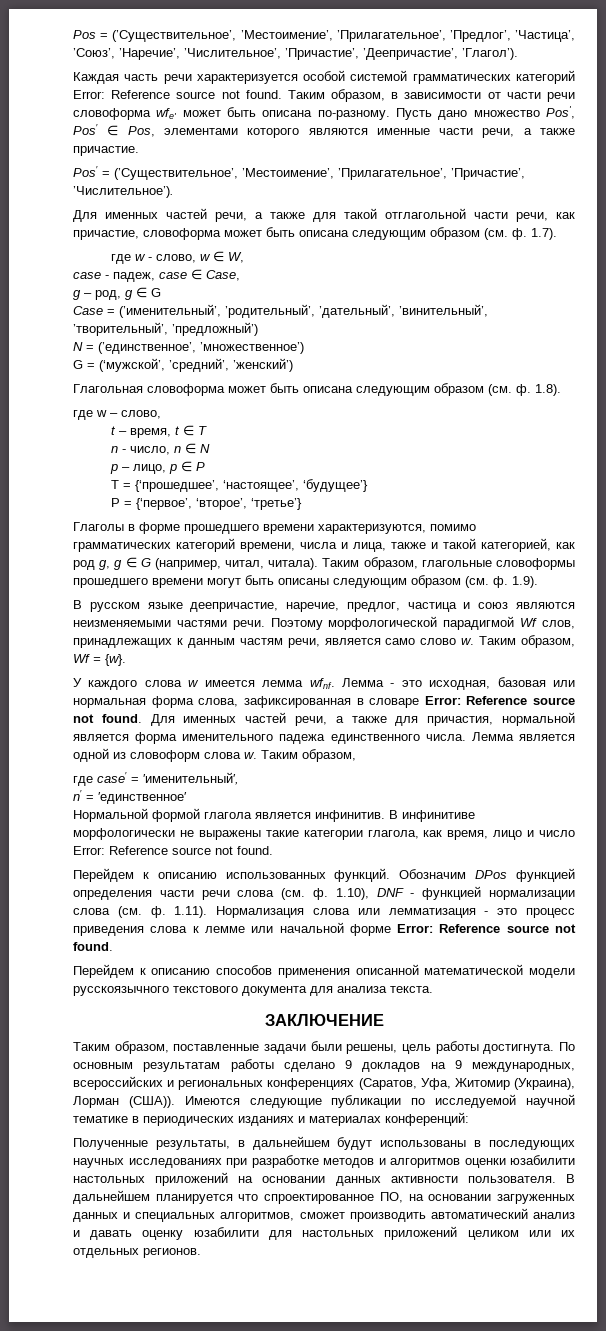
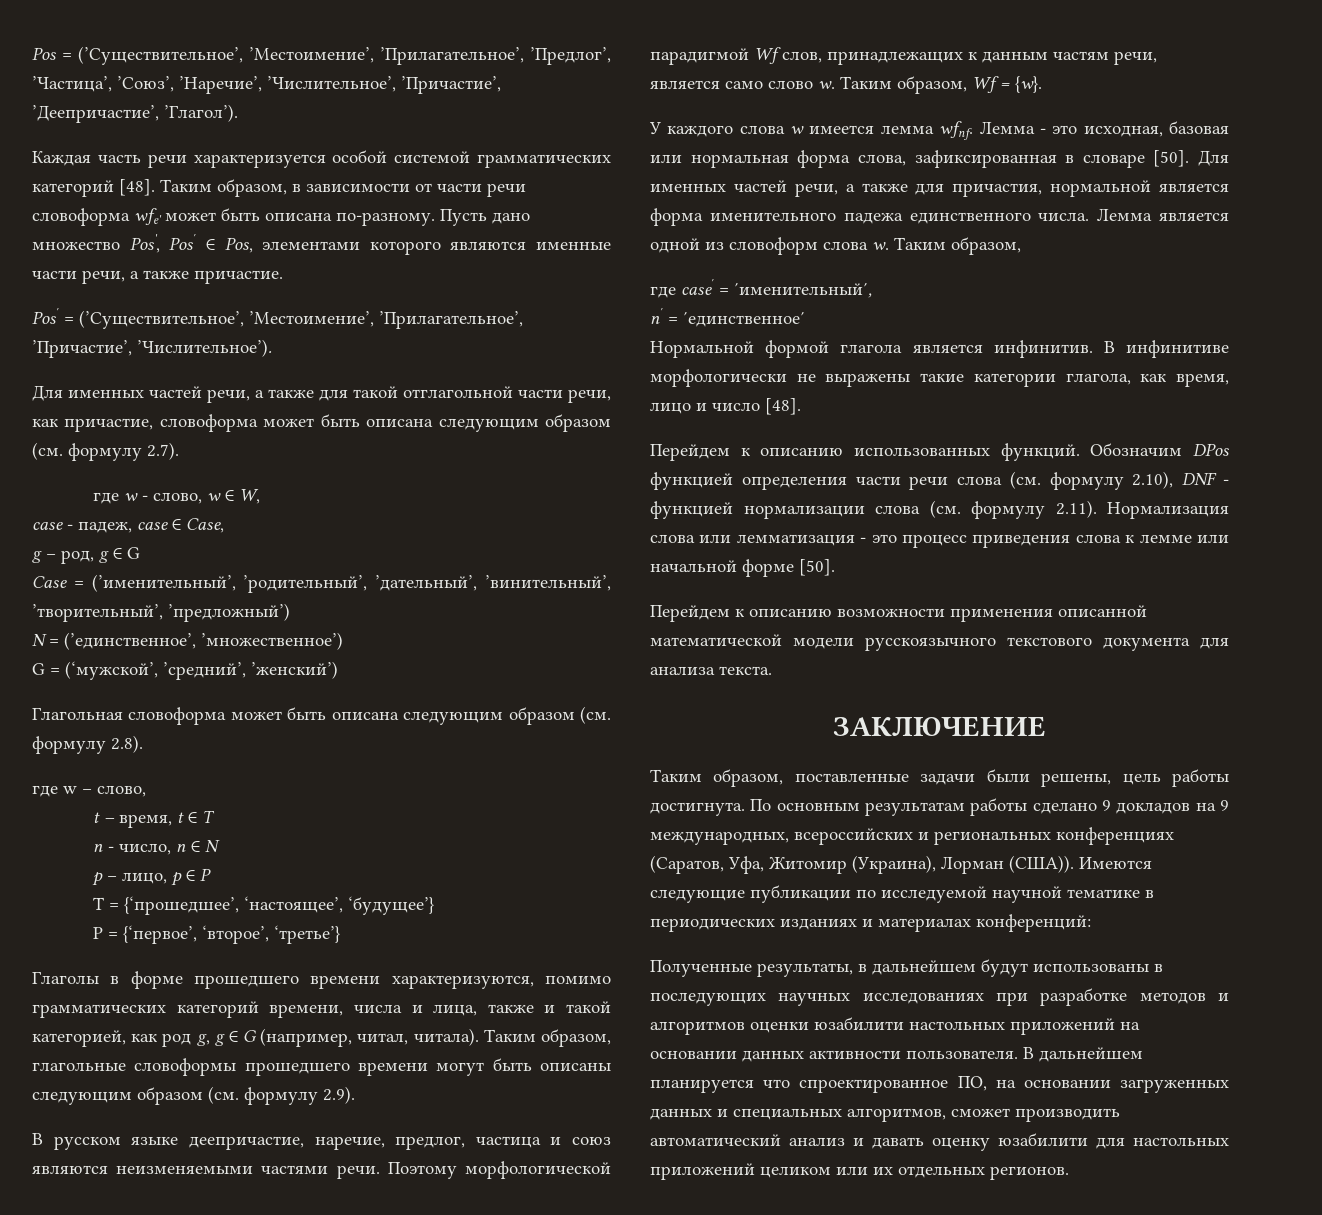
[73,90,282,99] Error: Reference source not found. -> [119,179,155,196] [48].
[512,228,557,240] ф. 1.7). -> [68,442,179,461] формулу 2.7).
[516,384,561,396] ф. 1.8). -> [32,735,143,754] формулу 2.8).
[493,576,538,588] ф. 1.9). -> [244,1086,355,1105] формулу 2.9).
[424,696,575,705] [73,714,142,723] Error: Reference source not found. -> [1153,150,1190,167] [50].
[73,846,273,855] Error: Reference source not found. -> [765,398,801,415] [48].
[313,888,369,900] ф. 1.10), -> [1049,471,1174,490] формулу 2.10),
[150,906,208,918] ф. 1.11). -> [971,500,1097,519] формулу 2.11).
[397,924,576,933] [73,942,113,951] [73,964,273,978] Error: Reference source not found. // Перейдем к описанию способов -> [799,559,835,576] [650,605,945,622] [50]. // Перейдем к описанию возможности

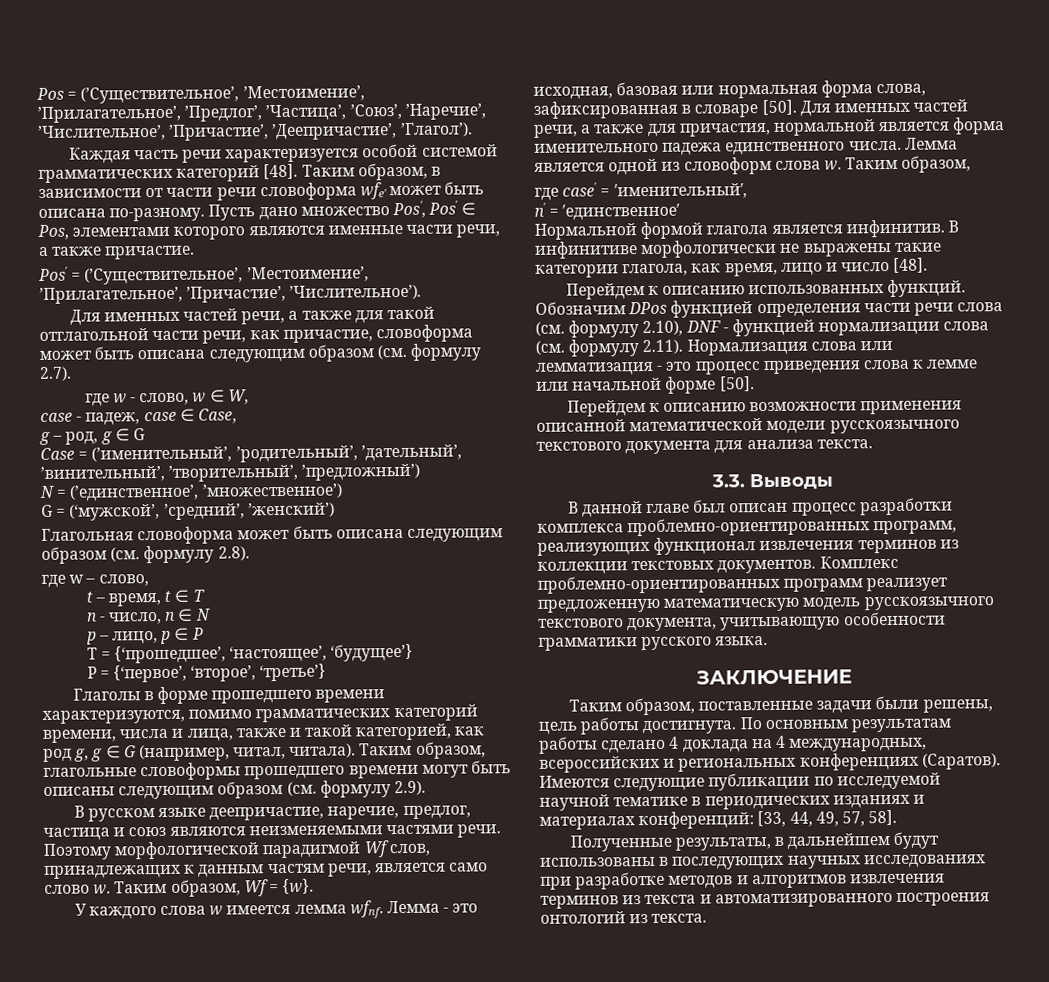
(772, 670) none -> [710,473,833,491] [567,497,953,518] [537,517,958,537] [537,537,959,556] [537,555,899,575] [537,574,949,594] [537,596,994,613] [538,611,946,632] [538,636,769,651] // 3.3. Выводы // В данной главе был описан процесс разработки комплекса проблемно-ориентированных программ, реализующих функционал извлечения терминов из коллекции текстовых документов. Комплекс проблемно-ориентированных программ реализует предложенную математическую модель русскоязычного текстового документа, учитывающую особенности грамматики русского языка.
[1102,800,1229,814] 9 докладов на 9 -> [669,735,786,753] 4 доклада на 4
[650,855,1074,874] (Саратов, Уфа, Житомир (Украина), Лорман (США)). -> [921,753,1001,770] (Саратов).
(1091, 923) none -> [757,809,898,828] [33, 44, 49, 57, 58].
[750,1017,1140,1035] [650,1047,1143,1062] [650,1076,1229,1093] [650,1108,1120,1122] [650,1133,1229,1151] [650,1163,1069,1180] оценки юзабилити настольных приложений на основании данных активности пользователя. В дальнейшем планируется что спроектированное ПО, на основании загруженных данных и специальных алгоритмов, сможет производить автоматический анализ и давать оценку юзабилити для настольных приложений целиком или их отдельных регионов. -> [849,873,945,884] [540,892,990,909] [540,911,708,924] извлечения терминов из текста и автоматизированного построения онтологий из текста.

